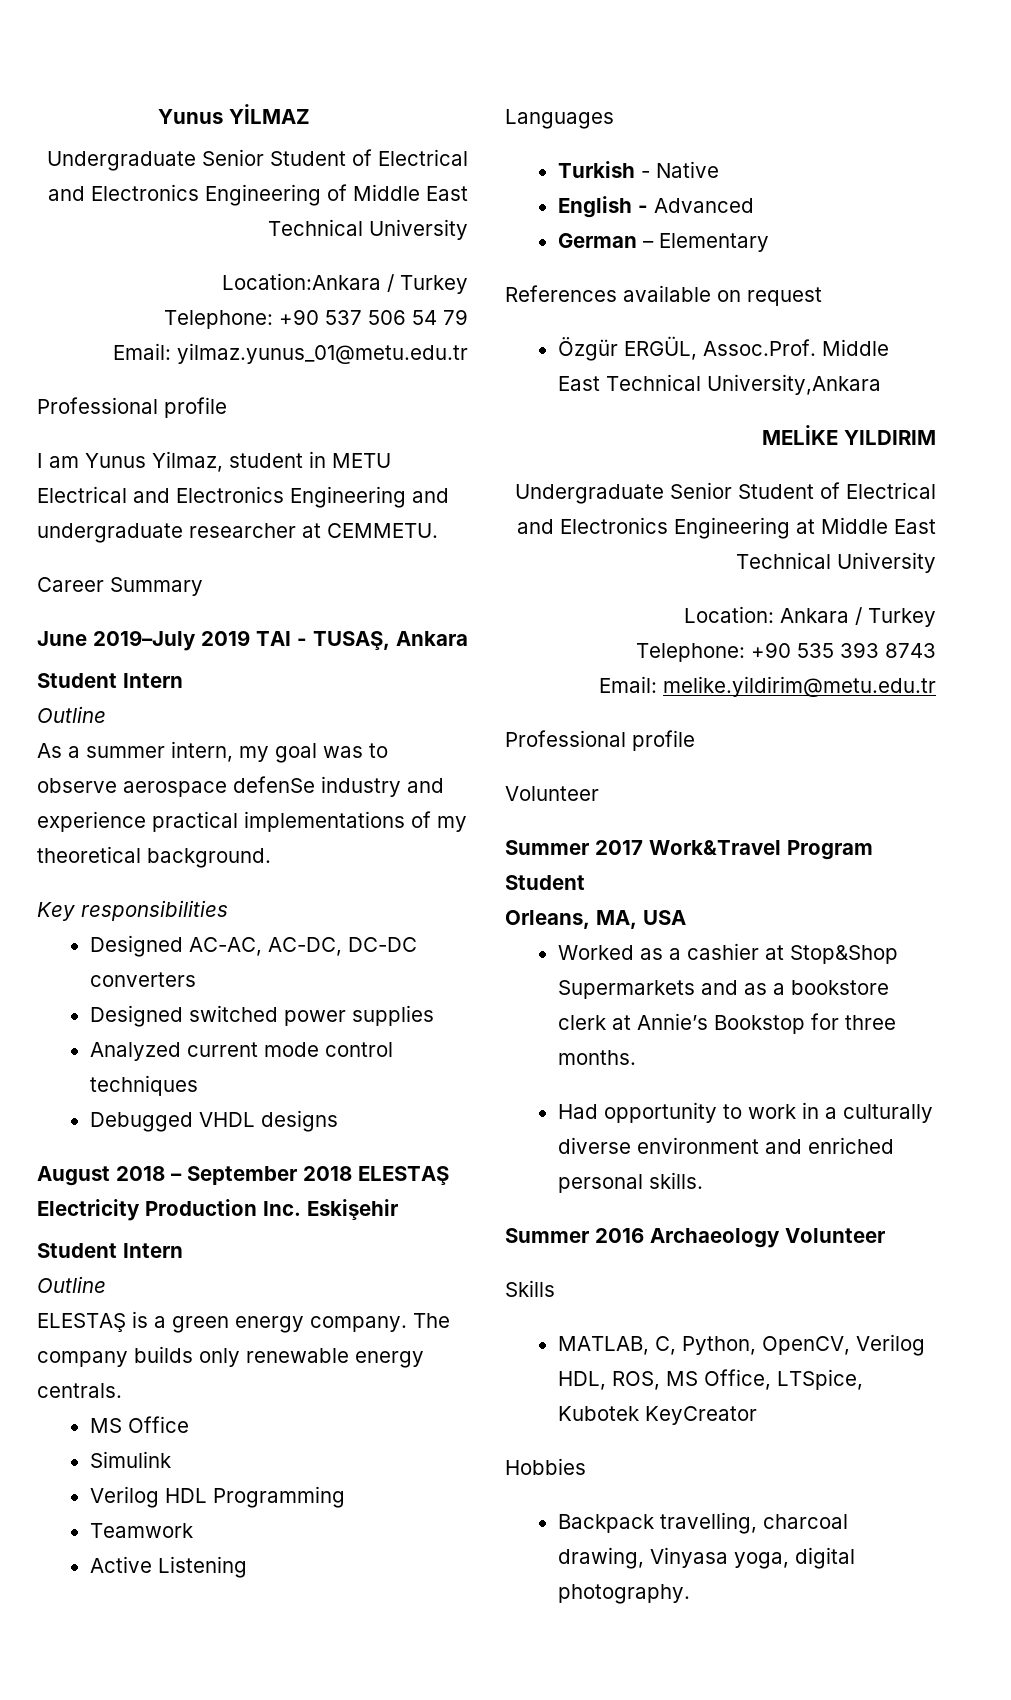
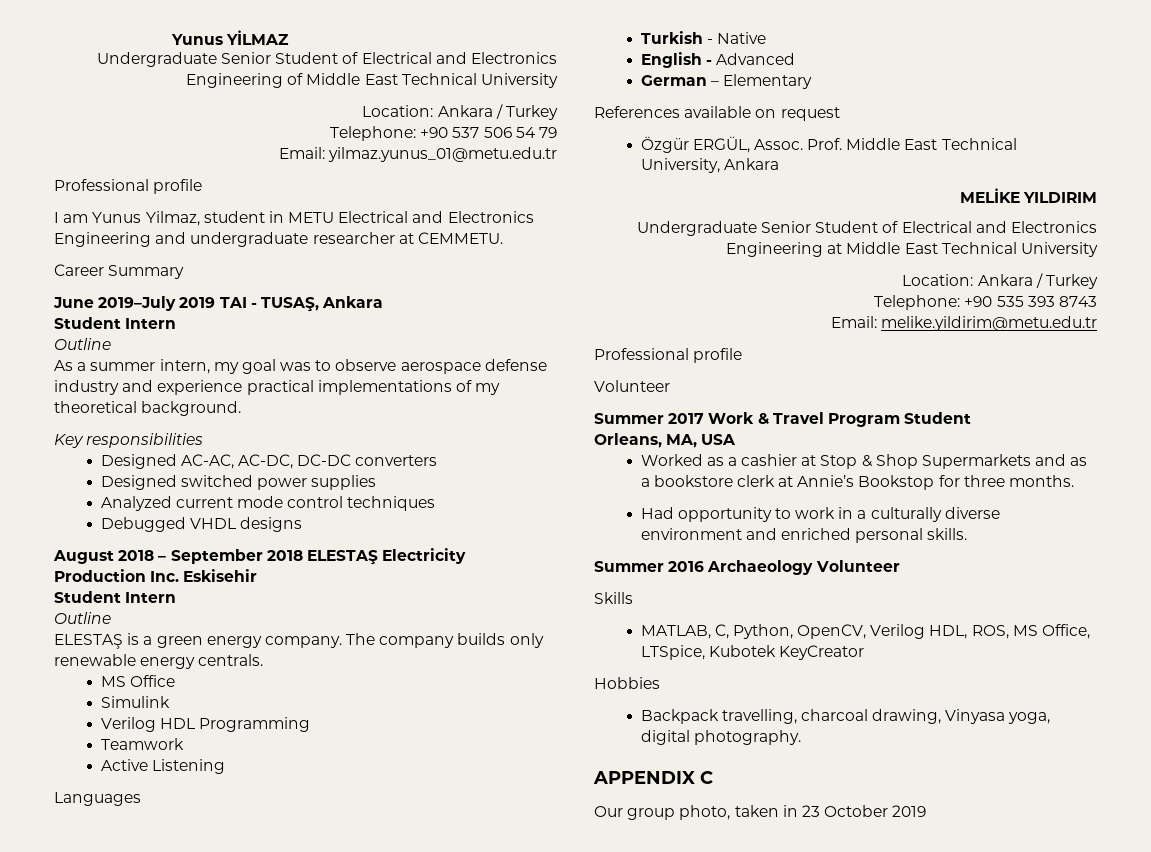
[222,273,381,290] Location:Ankara -> [362,105,493,117] Location: Ankara
[233,776,315,793] defenSe -> [484,359,547,371] defense
[307,1199,398,1220] Eskişehir -> [183,569,258,582] Eskisehir
[702,339,889,356] [557,374,881,395] Assoc.Prof. Middle East Technical University,Ankara -> [753,138,1017,150] [640,158,779,173] Assoc. Prof. Middle East Technical University, Ankara
[649,840,781,855] Work&Travel -> [708,412,824,424] Work & Travel
[789,945,898,964] Stop&Shop -> [820,454,918,469] Stop & Shop
(690, 1594) none -> [593,771,713,784] [594,805,927,820] // APPENDIX C // Our group photo, taken in 23 October 2019

